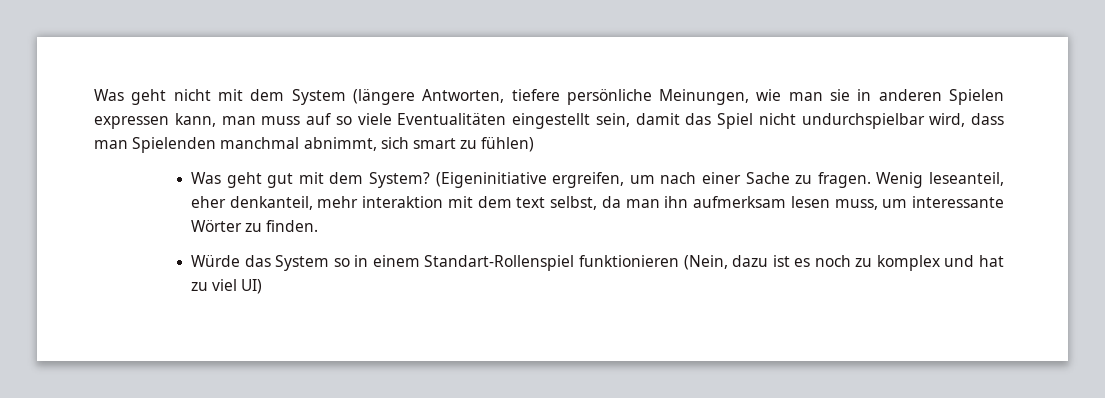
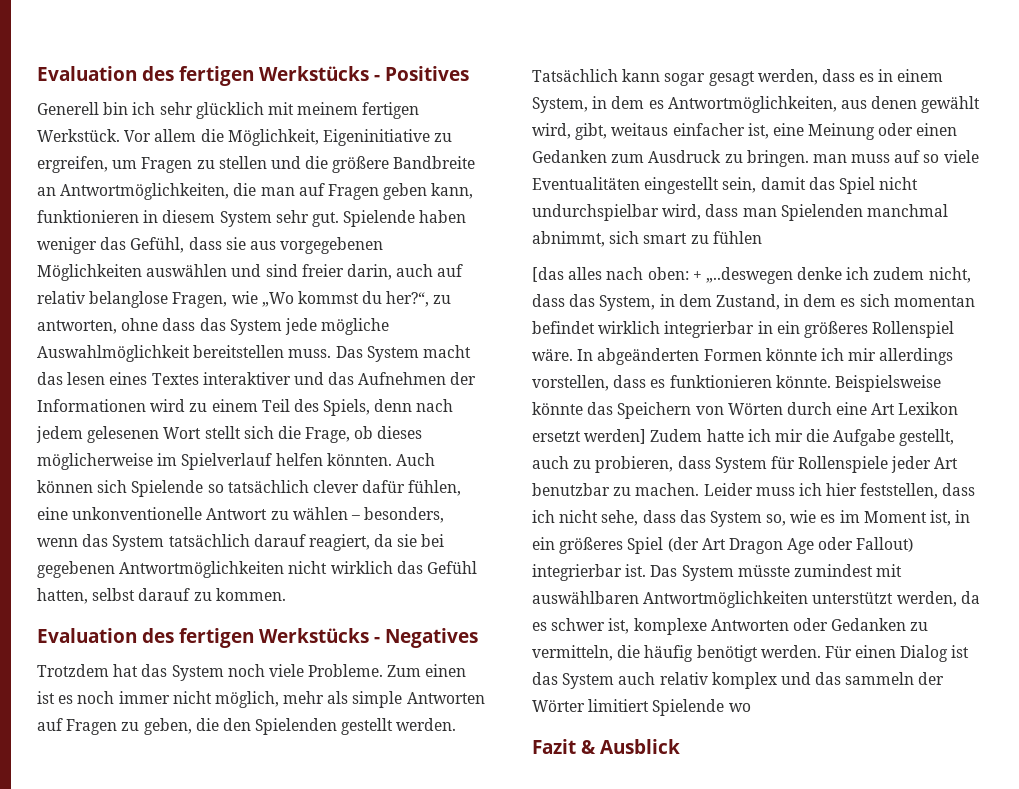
[94,89,1004,105] [94,113,216,129] Was geht nicht mit dem System (längere Antworten, tiefere persönliche Meinungen, wie man sie in anderen Spielen expressen kann, -> [37,66,469,86] [37,102,420,119] [37,129,453,146] [37,156,476,173] [37,183,474,200] [37,210,467,227] [37,237,384,254] [37,264,464,281] [37,291,452,308] [37,318,390,335] [37,345,471,362] [37,372,477,385] [37,399,454,416] [36,426,423,443] [37,453,435,470] [37,480,462,497] [37,507,445,523] [37,534,445,551] [37,561,477,578] [37,588,286,604] [37,628,478,648] [37,664,467,681] [37,691,485,708] [37,718,457,735] [532,69,944,86] [532,96,981,113] [532,123,958,140] [532,150,809,167] Evaluation des fertigen Werkstücks - Positives // Generell bin ich sehr glücklich mit meinem fertigen Werkstück. Vor allem die Möglichkeit, Eigeninitiative zu ergreifen, um Fragen zu stellen und die größere Bandbreite an Antwortmöglichkeiten, die man auf Fragen geben kann, funktionieren in diesem System sehr gut. Spielende haben weniger das Gefühl, dass sie aus vorgegebenen Möglichkeiten auswählen und sind freier darin, auch auf relativ belanglose Fragen, wie „Wo kommst du her?“, zu antworten, ohne dass das System jede mögliche Auswahlmöglichkeit bereitstellen muss. Das System macht das lesen eines Textes interaktiver und das Aufnehmen der Informationen wird zu einem Teil des Spiels, denn nach jedem gelesenen Wort stellt sich die Frage, ob dieses möglicherweise im Spielverlauf helfen könnten. Auch können sich Spielende so tatsächlich clever dafür fühlen, eine unkonventionelle Antwort zu wählen – besonders, wenn das System tatsächlich darauf reagiert, da sie bei gegebenen Antwortmöglichkeiten nicht wirklich das Gefühl hatten, selbst darauf zu kommen. // Evaluation des fertigen Werkstücks - Negatives // Trotzdem hat das System noch viele Probleme. Zum einen ist es noch immer nicht möglich, mehr als simple Antworten auf Fragen zu geben, die den Spielenden gestellt werden. Tatsächlich kann sogar gesagt werden, dass es in einem System, in dem es Antwortmöglichkeiten, aus denen gewählt wird, gibt, weitaus einfacher ist, eine Meinung oder einen Gedanken zum Ausdruck zu bringen.
[481,137,535,152] [191,172,1004,188] [191,196,1004,210] [191,220,319,232] [191,255,1005,271] [191,279,263,294] fühlen) // Was geht gut mit dem System? (Eigeninitiative ergreifen, um nach einer Sache zu fragen. Wenig leseanteil, eher denkanteil, mehr interaktion mit dem text selbst, da man ihn aufmerksam lesen muss, um interessante Wörter zu finden. // Würde das System so in einem Standart-Rollenspiel funktionieren (Nein, dazu ist es noch zu komplex und hat zu viel UI) -> [712,231,762,244] [532,267,971,284] [532,294,975,311] [532,321,955,338] [532,348,954,365] [532,375,941,392] [532,402,959,419] [532,429,955,446] [532,456,959,473] [532,483,976,499] [532,510,971,527] [532,537,914,554] [532,564,903,581] [532,591,980,608] [532,618,929,635] [532,645,970,662] [532,672,945,689] [532,699,751,716] [532,739,680,754] fühlen // [das alles nach oben: + „..deswegen denke ich zudem nicht, dass das System, in dem Zustand, in dem es sich momentan befindet wirklich integrierbar in ein größeres Rollenspiel wäre. In abgeänderten Formen könnte ich mir allerdings vorstellen, dass es funktionieren könnte. Beispielsweise könnte das Speichern von Wörten durch eine Art Lexikon ersetzt werden] Zudem hatte ich mir die Aufgabe gestellt, auch zu probieren, dass System für Rollenspiele jeder Art benutzbar zu machen. Leider muss ich hier feststellen, dass ich nicht sehe, dass das System so, wie es im Moment ist, in ein größeres Spiel (der Art Dragon Age oder Fallout) integrierbar ist. Das System müsste zumindest mit auswählbaren Antwortmöglichkeiten unterstützt werden, da es schwer ist, komplexe Antworten oder Gedanken zu vermitteln, die häufig benötigt werden. Für einen Dialog ist das System auch relativ komplex und das sammeln der Wörter limitiert Spielende wo // Fazit & Ausblick

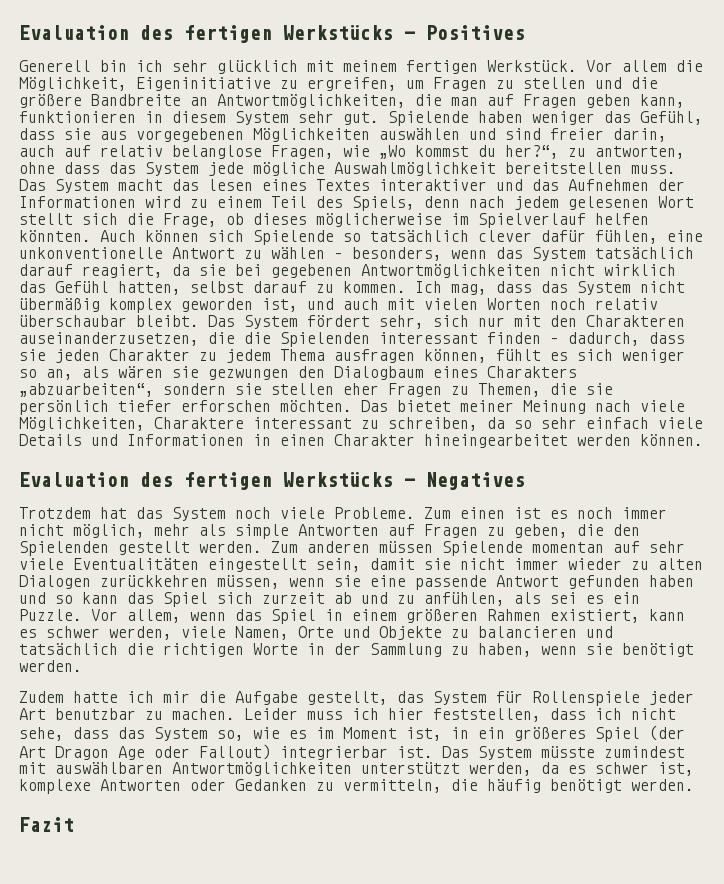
(286, 594) none -> [415,281,685,295] [19,298,658,313] [19,315,685,329] [19,332,685,347] [19,349,685,363] [19,366,577,380] [19,383,613,397] [19,400,685,415] [19,417,703,431] [19,434,703,448] Ich mag, dass das System nicht übermäßig komplex geworden ist, und auch mit vielen Worten noch relativ überschaubar bleibt. Das System fördert sehr, sich nur mit den Charakteren auseinanderzusetzen, die die Spielenden interessant finden – dadurch, dass sie jeden Charakter zu jedem Thema ausfragen können, fühlt es sich weniger so an, als wären sie gezwungen den Dialogbaum eines Charakters „abzuarbeiten“, sondern sie stellen eher Fragen zu Themen, die sie persönlich tiefer erforschen möchten. Das bietet meiner Meinung nach viele Möglichkeiten, Charaktere interessant zu schreiben, da so sehr einfach viele Details und Informationen in einen Charakter hineingearbeitet werden können.
[532,69,944,86] [532,96,981,113] [532,123,958,140] [532,150,940,167] Tatsächlich kann sogar gesagt werden, dass es in einem System, in dem es Antwortmöglichkeiten, aus denen gewählt wird, gibt, weitaus einfacher ist, eine Meinung oder einen Gedanken zum Ausdruck zu bringen. man muss auf so -> [271,541,685,556] Zum anderen müssen Spielende momentan auf sehr
[808,177,919,194] [532,204,948,221] [532,231,762,247] [532,267,971,284] [532,294,975,311] [532,321,955,338] [532,348,954,365] [532,375,941,392] [532,402,959,419] [532,429,647,444] das Spiel nicht undurchspielbar wird, dass man Spielenden manchmal abnimmt, sich smart zu fühlen // [das alles nach oben: + „..deswegen denke ich zudem nicht, dass das System, in dem Zustand, in dem es sich momentan befindet wirklich integrierbar in ein größeres Rollenspiel wäre. In abgeänderten Formen könnte ich mir allerdings vorstellen, dass es funktionieren könnte. Beispielsweise könnte das Speichern von Wörten durch eine Art Lexikon ersetzt werden] -> [424,558,703,570] [19,575,694,590] [19,592,640,607] [19,609,685,624] [19,626,613,640] [19,643,694,657] [19,660,82,672] sie nicht immer wieder zu alten Dialogen zurückkehren müssen, wenn sie eine passende Antwort gefunden haben und so kann das Spiel sich zurzeit ab und zu anfühlen, als sei es ein Puzzle. Vor allem, wenn das Spiel in einem größeren Rahmen existiert, kann es schwer werden, viele Namen, Orte und Objekte zu balancieren und tatsächlich die richtigen Worte in der Sammlung zu haben, wenn sie benötigt werden. //
[532,456,711,473] auch zu probieren, dass -> [397,691,424,703] das
[824,645,970,662] [532,672,945,689] [532,699,751,716] Für einen Dialog ist das System auch relativ komplex und das sammeln der Wörter limitiert Spielende wo -> (694, 785) none
[581,739,680,754] & Ausblick -> (74, 824) none

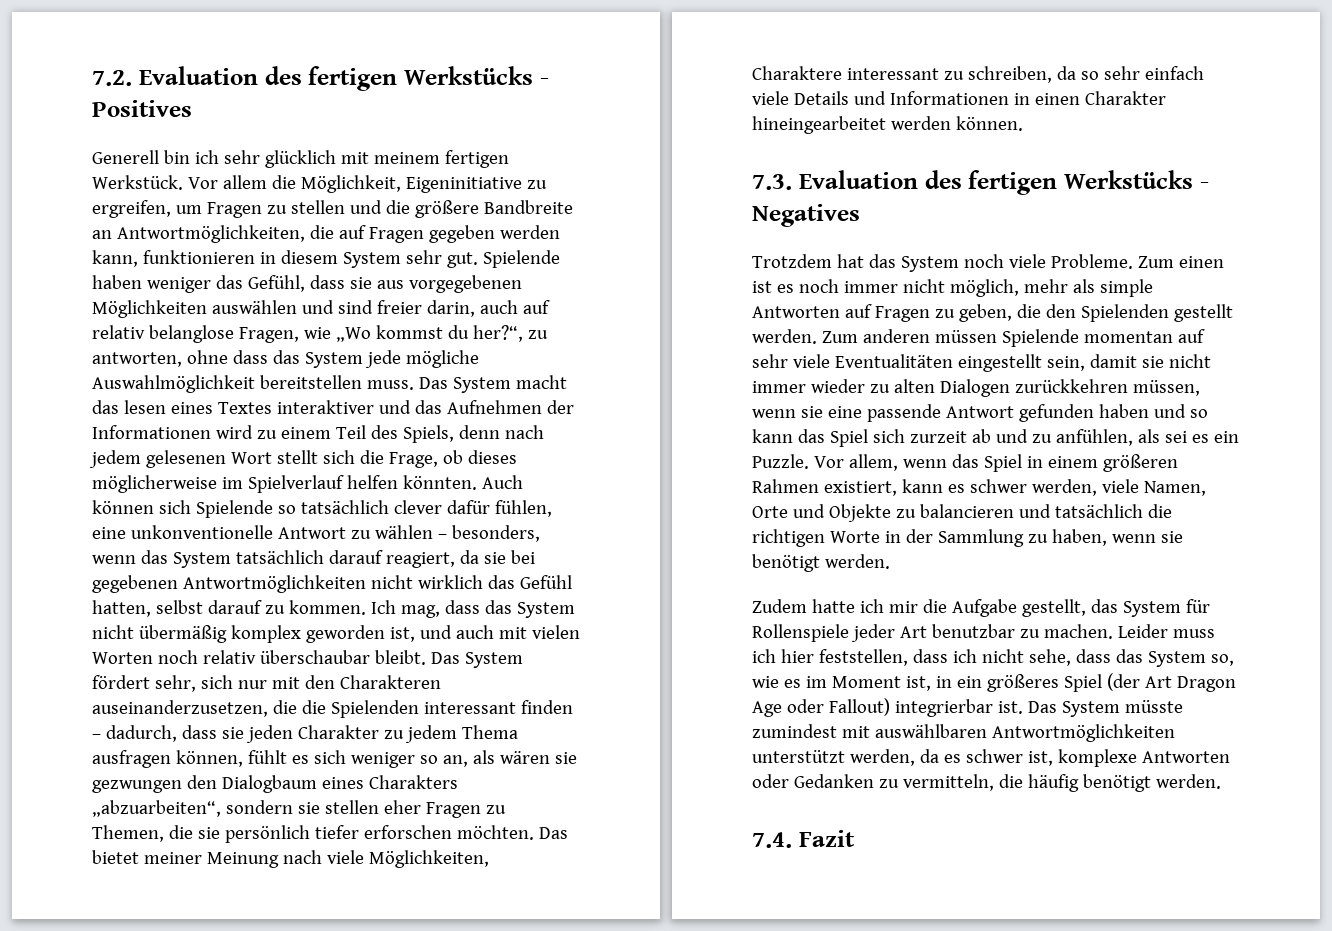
(19, 32) none -> [92,70,132,86] 7.2.
[451,94,631,108] man auf Fragen geben -> [338,225,560,243] auf Fragen gegeben werden
(703, 440) none -> [752,174,792,190] 7.3.
(694, 785) none -> [752,832,792,848] 7.4.

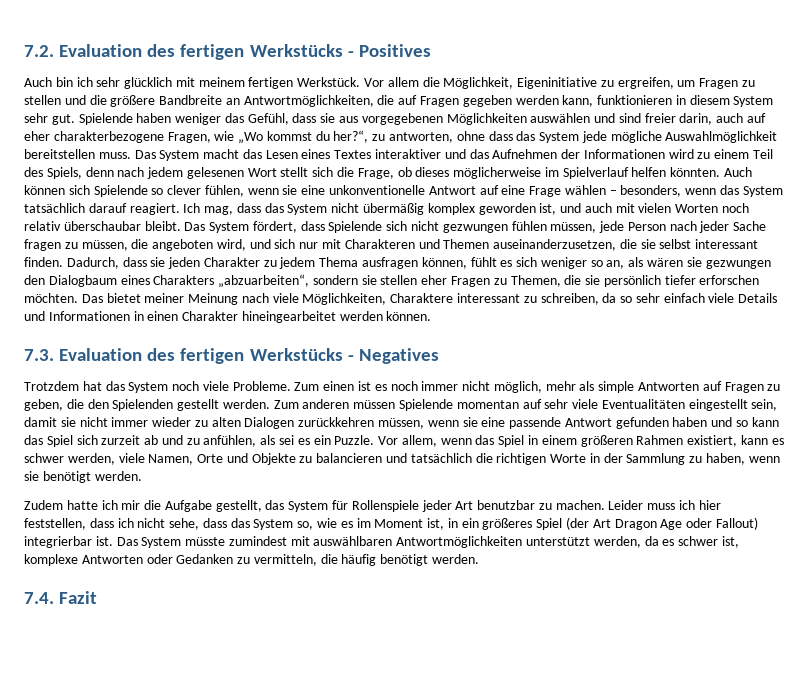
[92,150,159,164] Generell -> [24,77,52,87] Auch
[92,325,234,343] relativ belanglose -> [24,131,164,143] eher charakterbezogene
[123,400,166,414] lesen -> [265,150,298,159] Lesen
[300,500,552,517] [92,525,371,539] tatsächlich clever dafür fühlen, eine unkonventionelle Antwort zu -> [167,185,562,197] clever fühlen, wenn sie eine unkonventionelle Antwort auf eine Frage
[385,550,535,568] [92,575,572,593] [92,600,366,617] reagiert, da sie bei gegebenen Antwortmöglichkeiten nicht wirklich das Gefühl hatten, selbst darauf zu kommen. -> [129,203,180,215] reagiert.
[92,675,441,692] [92,700,573,718] [92,725,177,742] fördert sehr, sich nur mit den Charakteren auseinanderzusetzen, die die Spielenden interessant finden – dadurch, -> [252,221,767,233] [24,239,759,251] [24,257,119,269] fördert, dass Spielende sich nicht gezwungen fühlen müssen, jede Person nach jeder Sache fragen zu müssen, die angeboten wird, und sich nur mit Charakteren und Themen auseinanderzusetzen, die sie selbst interessant finden. Dadurch,

